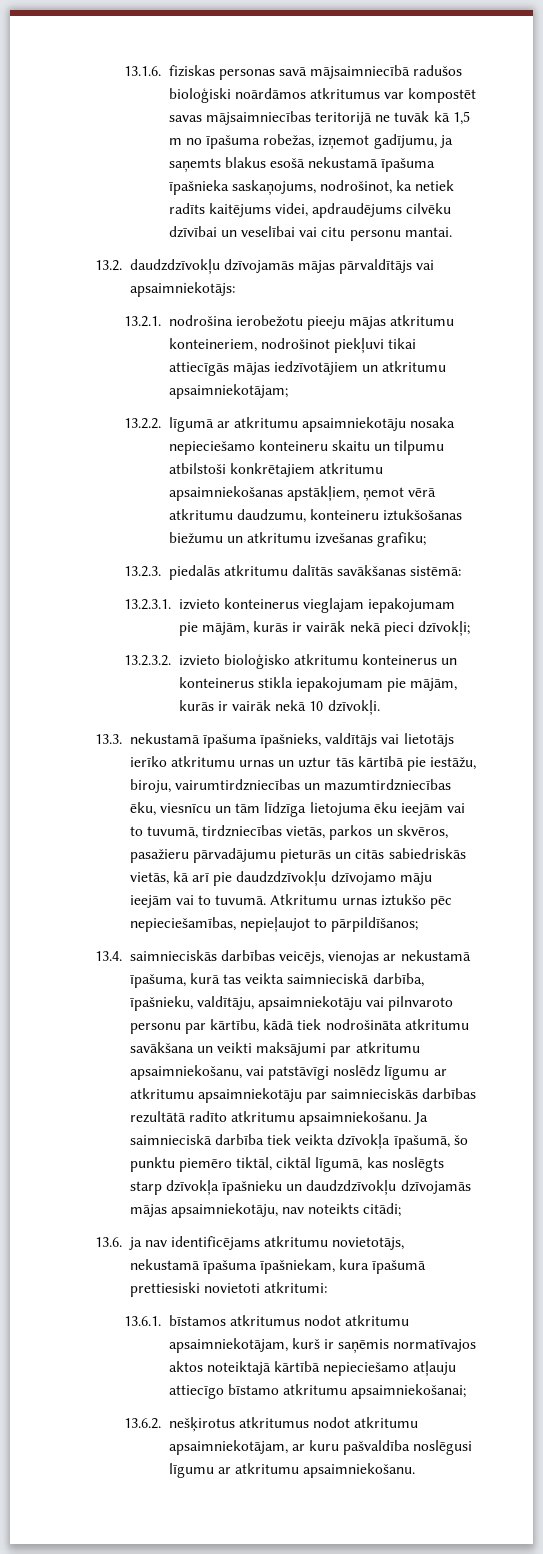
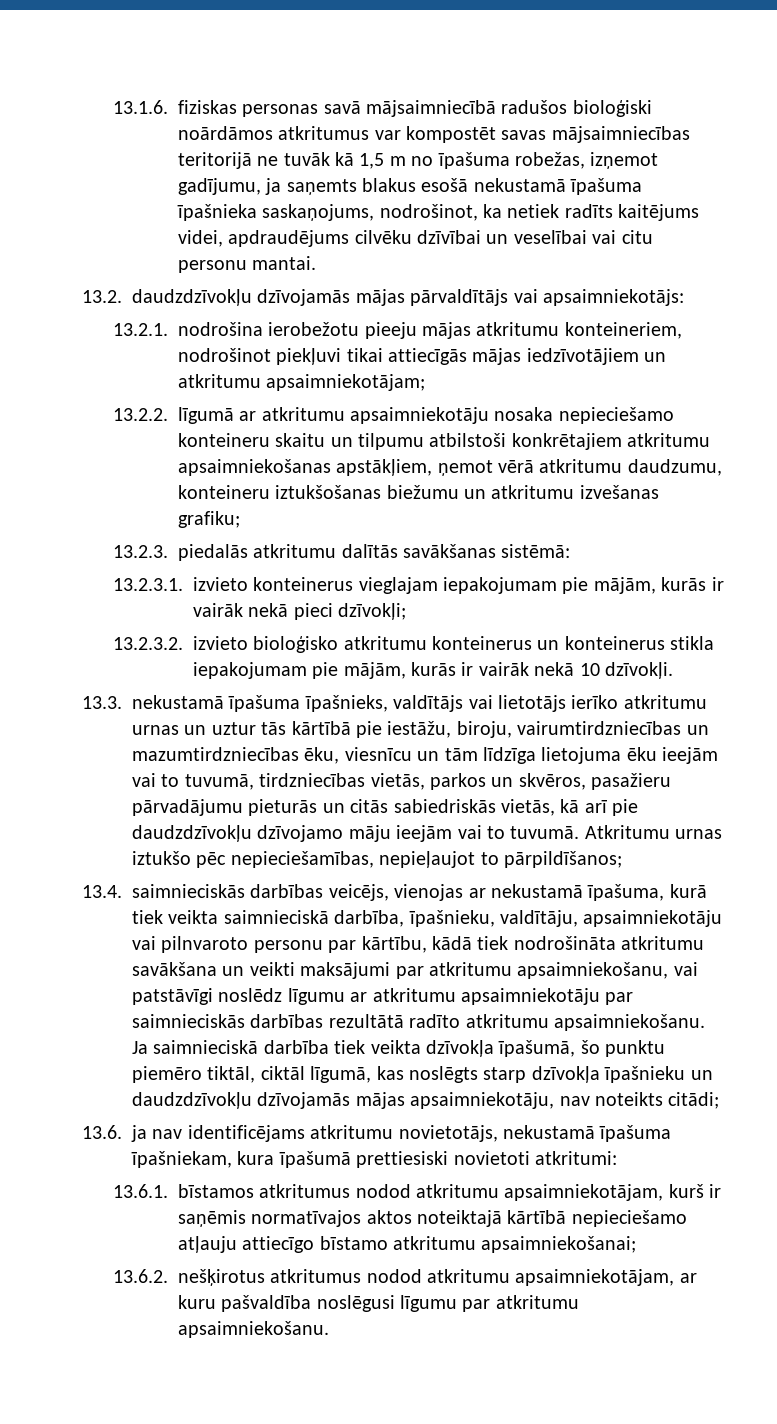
[223,974,242,984] tas -> [131,910,163,924] tiek
[304,1315,342,1326] nodot -> [355,1184,411,1198] nodod
[313,1417,351,1428] nodot -> [366,1269,422,1283] nodod
[217,1467,231,1474] ar -> [462,1299,491,1312] par

